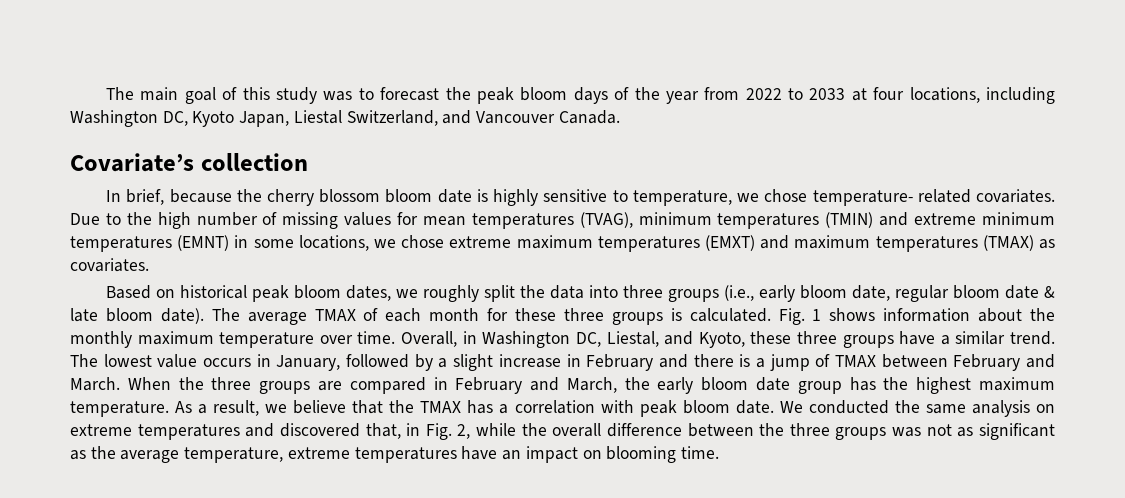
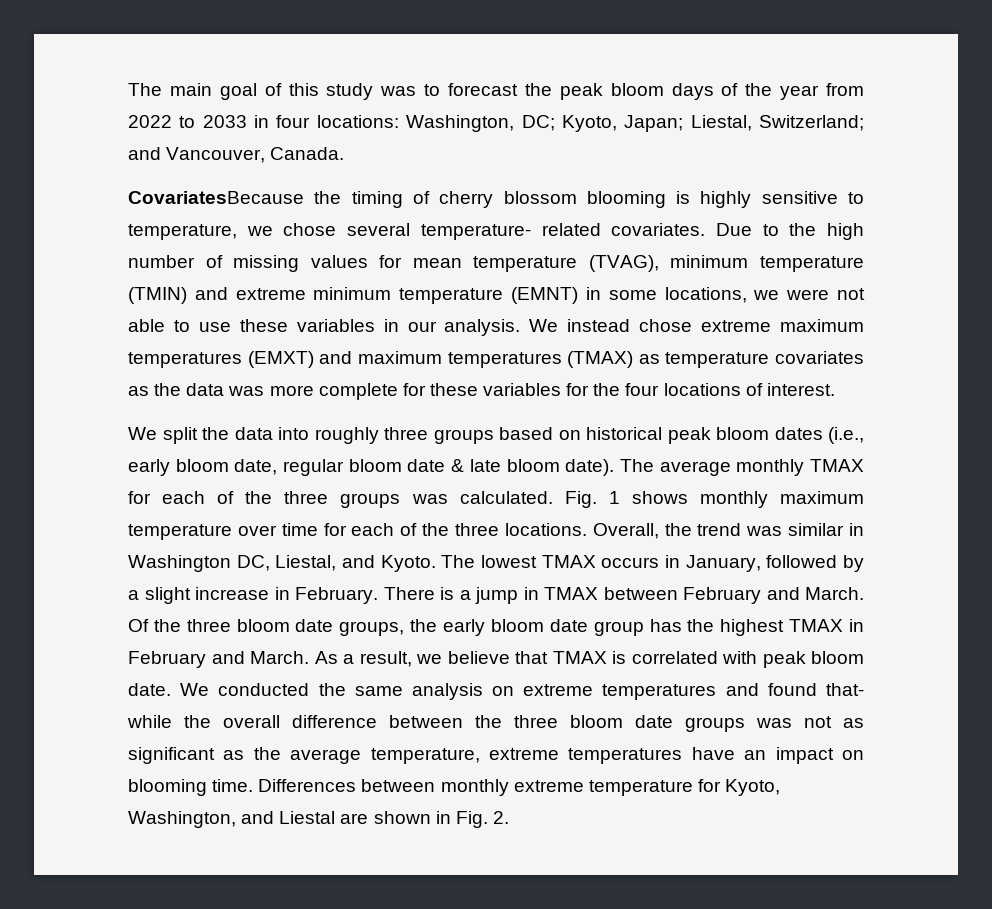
[851,87,1055,104] [70,110,620,127] [70,153,308,172] [106,189,472,206] at four locations, including Washington DC, Kyoto Japan, Liestal Switzerland, and Vancouver Canada. // Covariate’s collection // In brief, because the cherry blossom bloom date -> [254,115,865,132] [128,147,345,163] [128,191,666,208] in four locations: Washington, DC; Kyoto, Japan; Liestal, Switzerland; and Vancouver, Canada. // CovariatesBecause the timing of cherry blossom blooming
(808, 195) none -> [347,223,411,236] several
[471,213,574,229] temperatures -> [473,256,578,272] temperature
[717,213,820,229] temperatures -> [760,256,864,272] temperature
[70,236,172,252] temperatures -> [399,288,504,304] temperature
(396, 243) none -> [786,288,866,300] [128,319,631,336] were not able to use these variables in our analysis. We instead
[70,258,149,272] [106,285,720,302] covariates. // Based on historical peak bloom dates, we roughly split the data into three groups -> [665,351,864,368] [128,383,835,400] [128,427,823,444] temperature covariates as the data was more complete for these variables for the four locations of interest. // We split the data into roughly three groups based on historical peak bloom dates
[314,308,682,325] TMAX of each month for these three groups is -> [736,459,864,476] [128,491,448,508] monthly TMAX for each of the three groups was
[883,308,1055,322] information about the -> (688, 497) none
[357,331,458,347] time. Overall, -> [281,523,845,539] time for each of the three locations. Overall, the trend was similar
[698,331,1055,348] Kyoto, these three groups have a similar trend. -> [380,555,436,572] Kyoto.
[157,354,198,368] value -> [541,555,596,568] TMAX
[586,354,734,371] February and there -> [295,587,435,604] February. There
[815,354,831,367] of -> [523,587,539,600] in
[127,377,617,394] When the three groups are compared in February and March, -> [128,619,405,636] Of the three bloom date groups,
[978,377,1055,391] [70,401,169,417] maximum temperature. -> [789,619,865,632] [128,651,309,668] TMAX in February and March.
[389,400,595,414] the TMAX has a correlation -> [552,651,718,664] TMAX is correlated
[279,423,471,440] discovered that, in Fig. 2, -> [767,683,865,696] found that-
(830, 429) none -> [570,715,673,728] bloom date
(719, 452) none -> [258,779,781,796] [128,811,509,828] Differences between monthly extreme temperature for Kyoto, Washington, and Liestal are shown in Fig. 2.

